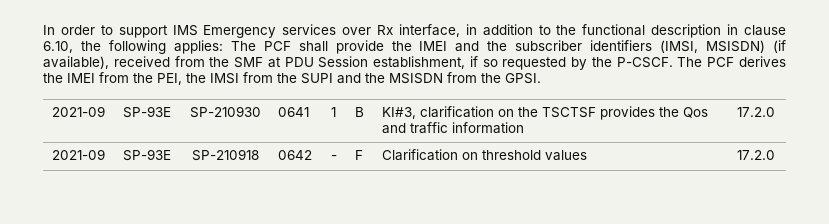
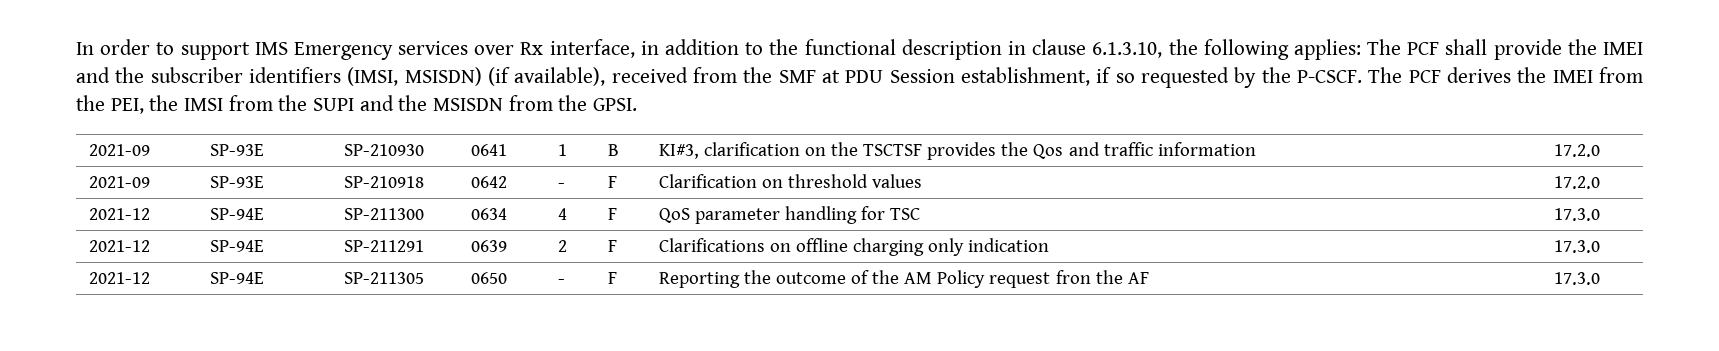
[43,41,73,53] 6.10, -> [1092,42,1163,58] 6.1.3.10,
(775, 155) none -> [88,208,150,220] [209,208,264,220] [344,208,424,220] [470,208,507,220] [557,208,567,220] [607,208,617,220] [658,206,921,224] [1553,208,1600,221] [88,240,150,252] [209,240,264,252] [344,240,424,252] [470,240,507,252] [557,240,567,252] [607,240,617,252] [658,238,1050,256] [1553,240,1600,253] [88,272,150,284] [209,272,264,284] [344,272,424,284] [470,272,507,284] [557,279,565,284] [607,272,617,284] [658,270,1149,288] [1553,272,1600,285] // 2021-12 | SP-94E | SP-211300 | 0634 | 4 | F | QoS parameter handling for TSC | 17.3.0 // 2021-12 | SP-94E | SP-211291 | 0639 | 2 | F | Clarifications on offline charging only indication | 17.3.0 // 2021-12 | SP-94E | SP-211305 | 0650 | - | F | Reporting the outcome of the AM Policy request fron the AF | 17.3.0

